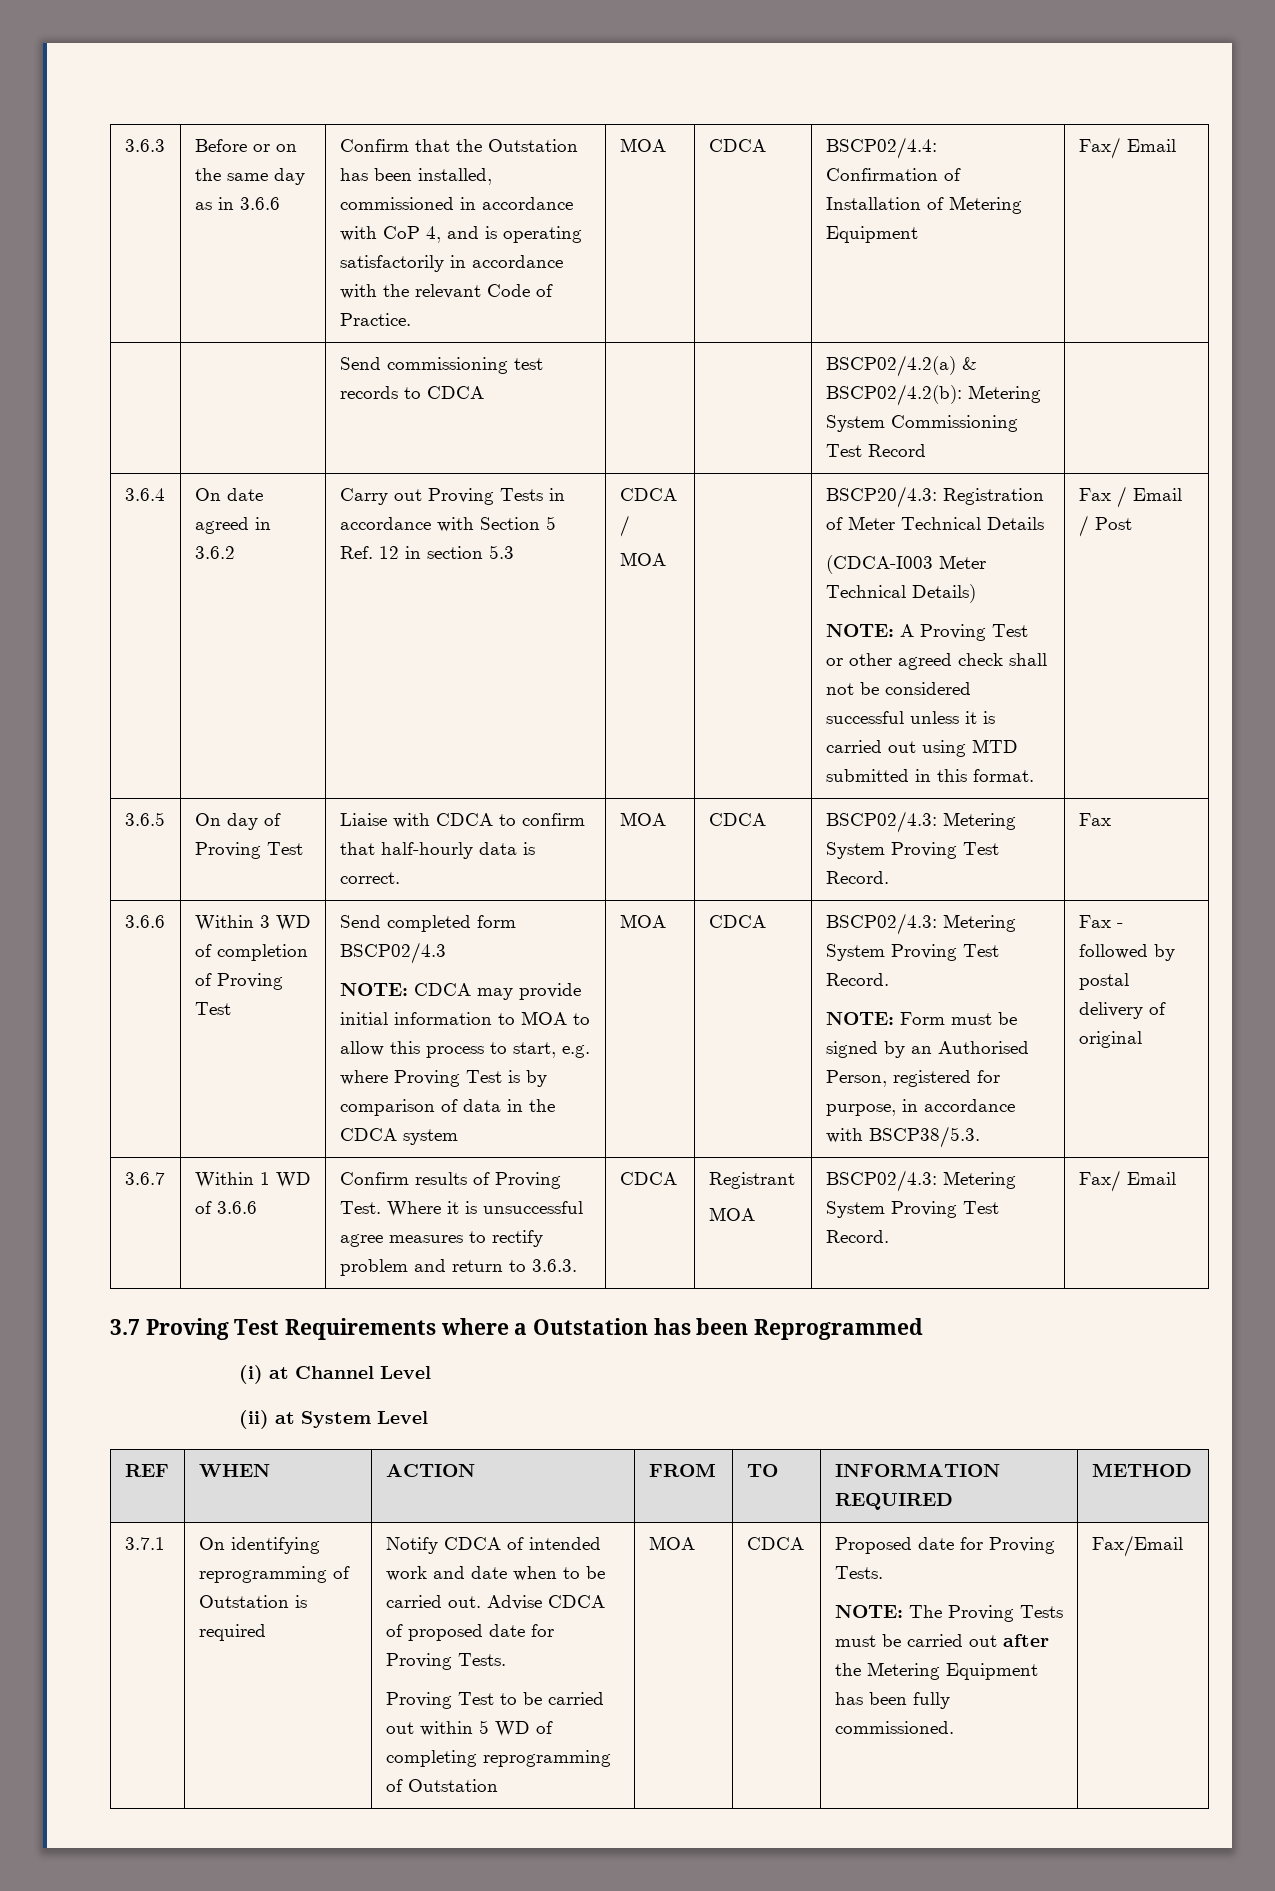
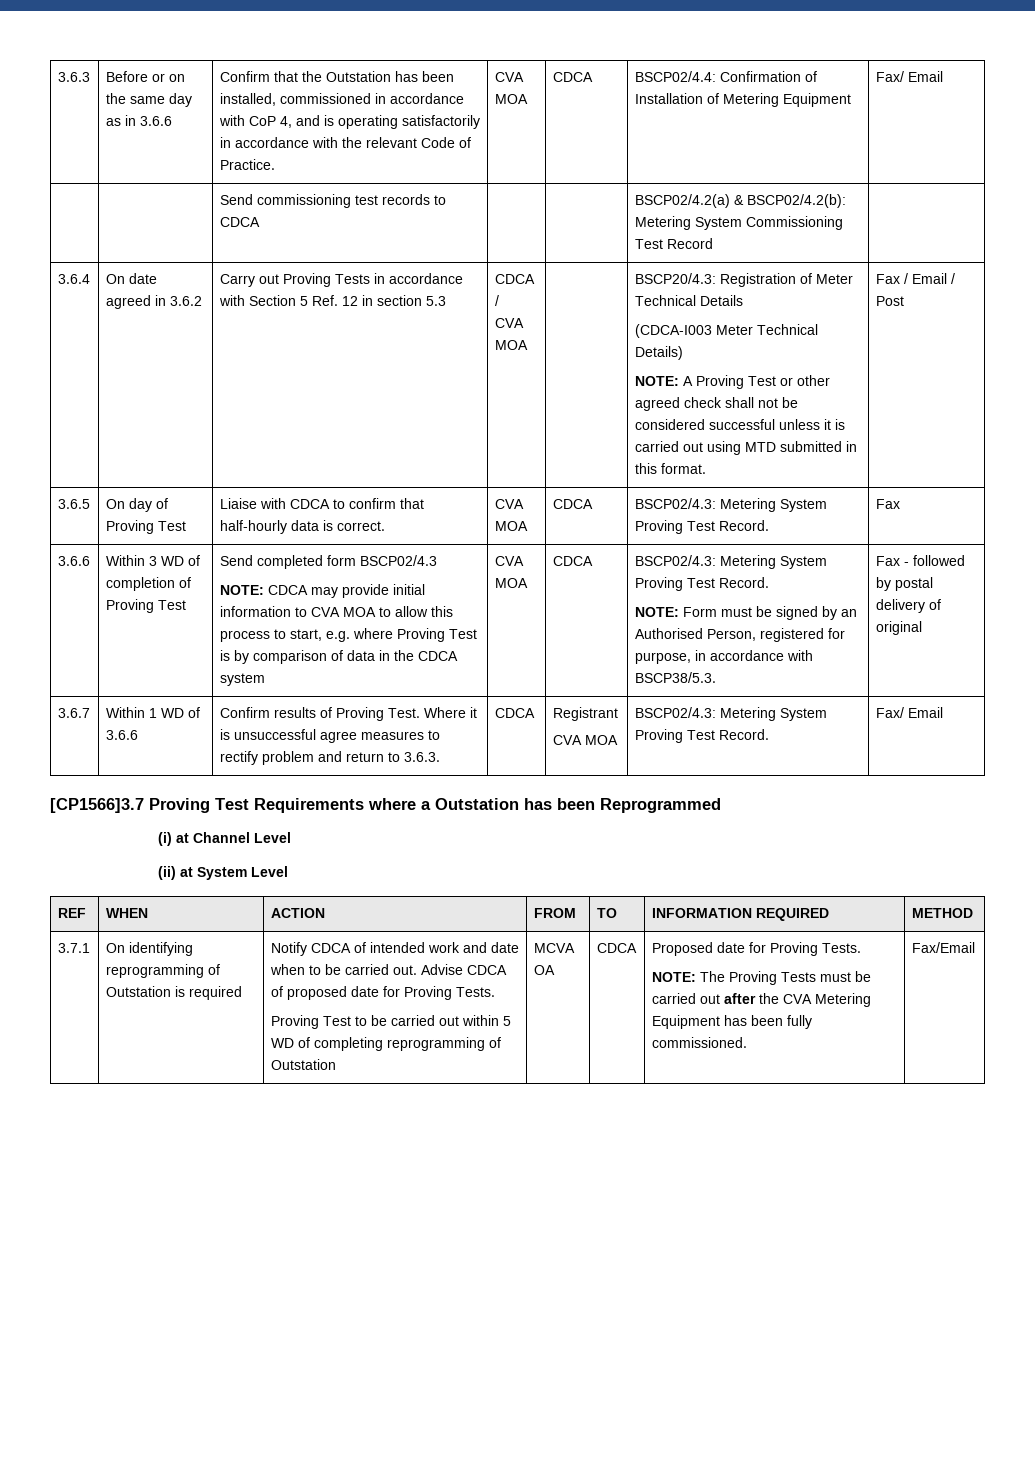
(411, 319) none -> [494,72,524,82] CVA
(630, 526) none -> [494,318,524,328] CVA
(400, 878) none -> [494,499,524,509] CVA
(515, 1019) none -> [310,607,340,617] CVA
(458, 1137) none -> [494,556,524,566] CVA
(795, 1180) none -> [552,735,582,745] CVA
[110,1319,140,1335] 3.7 -> [50,798,144,813] [CP1566]3.7
[648,1536,695,1550] MOA -> [533,943,575,953] [533,965,555,975] MCVA OA
(861, 1669) none -> [782,994,812,1004] CVA

